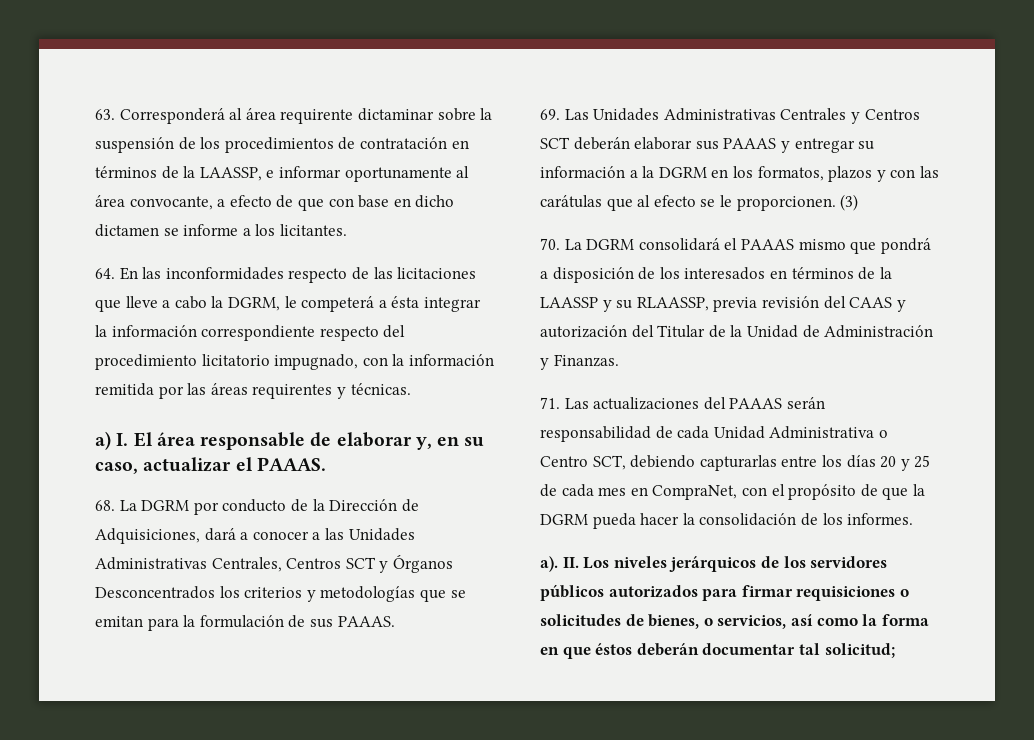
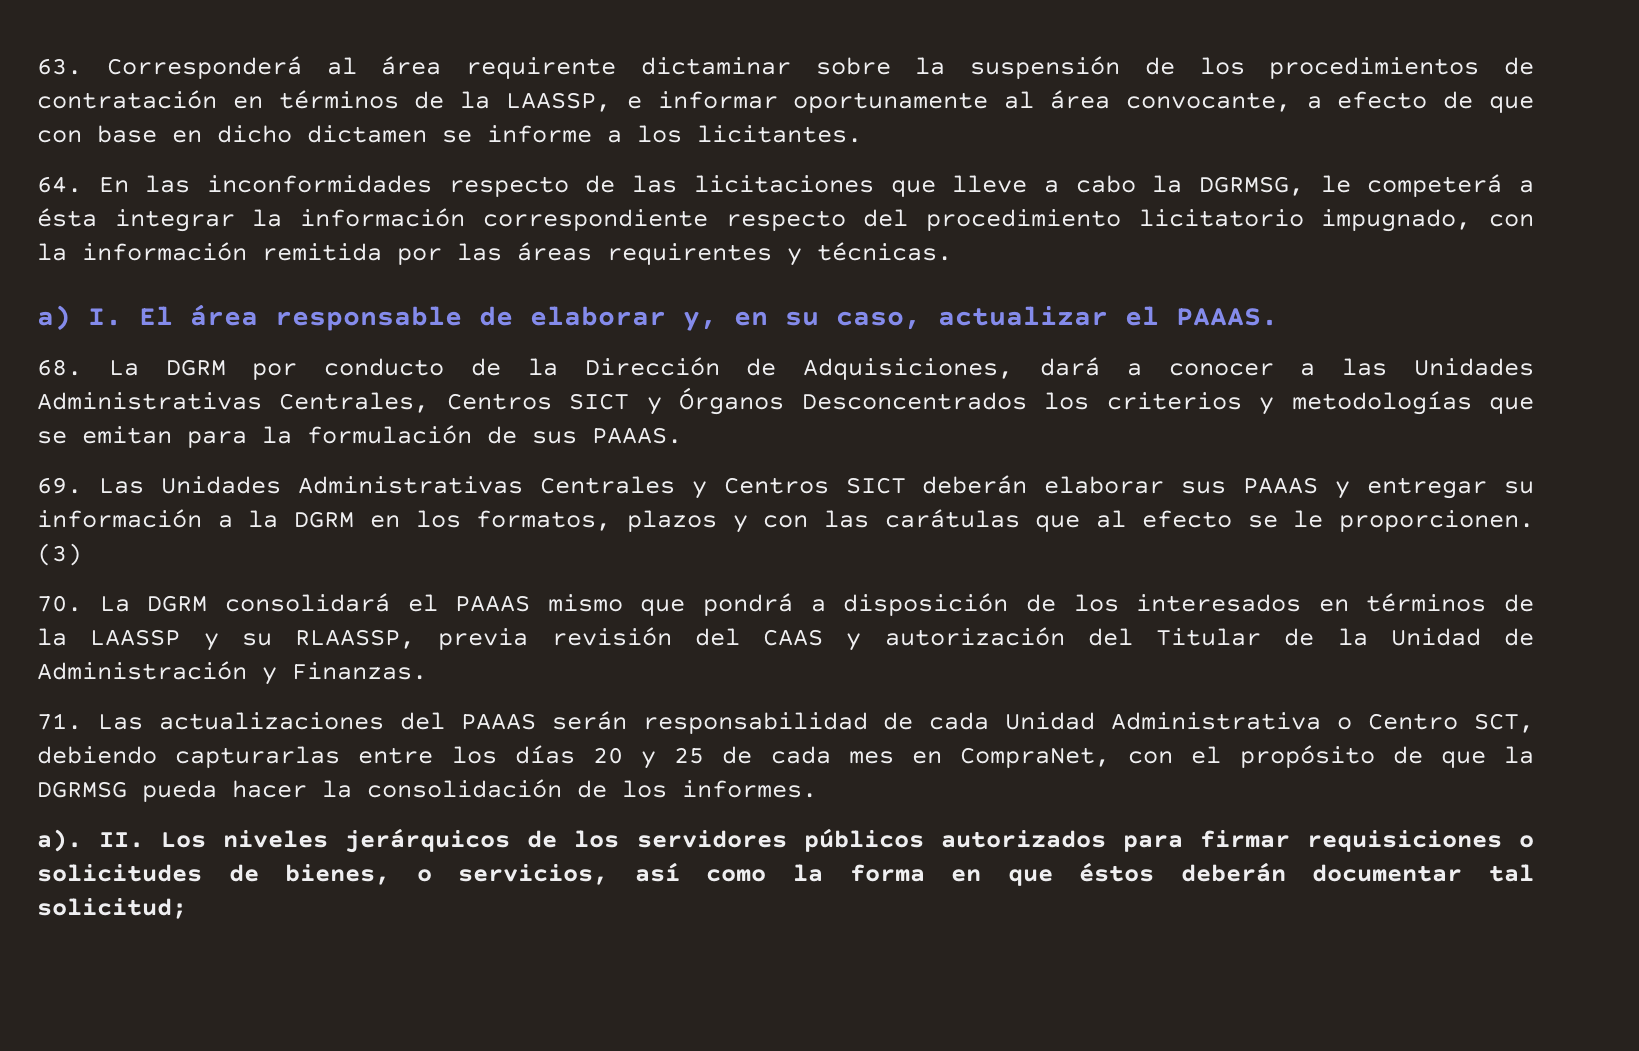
[227,297,280,311] DGRM, -> [1198,176,1304,196] DGRMSG,
[345,557,376,569] SCT -> [569,393,630,410] SICT
[540,137,570,149] SCT -> [845,477,906,494] SICT
[540,514,588,525] DGRM -> [37,781,127,798] DGRMSG

